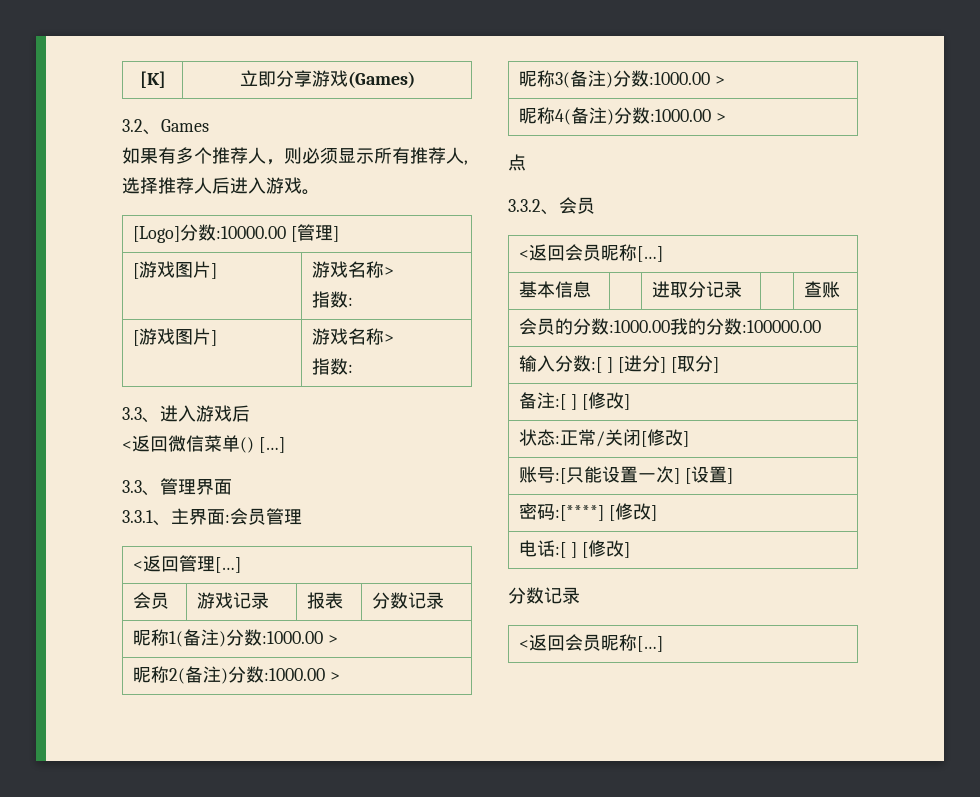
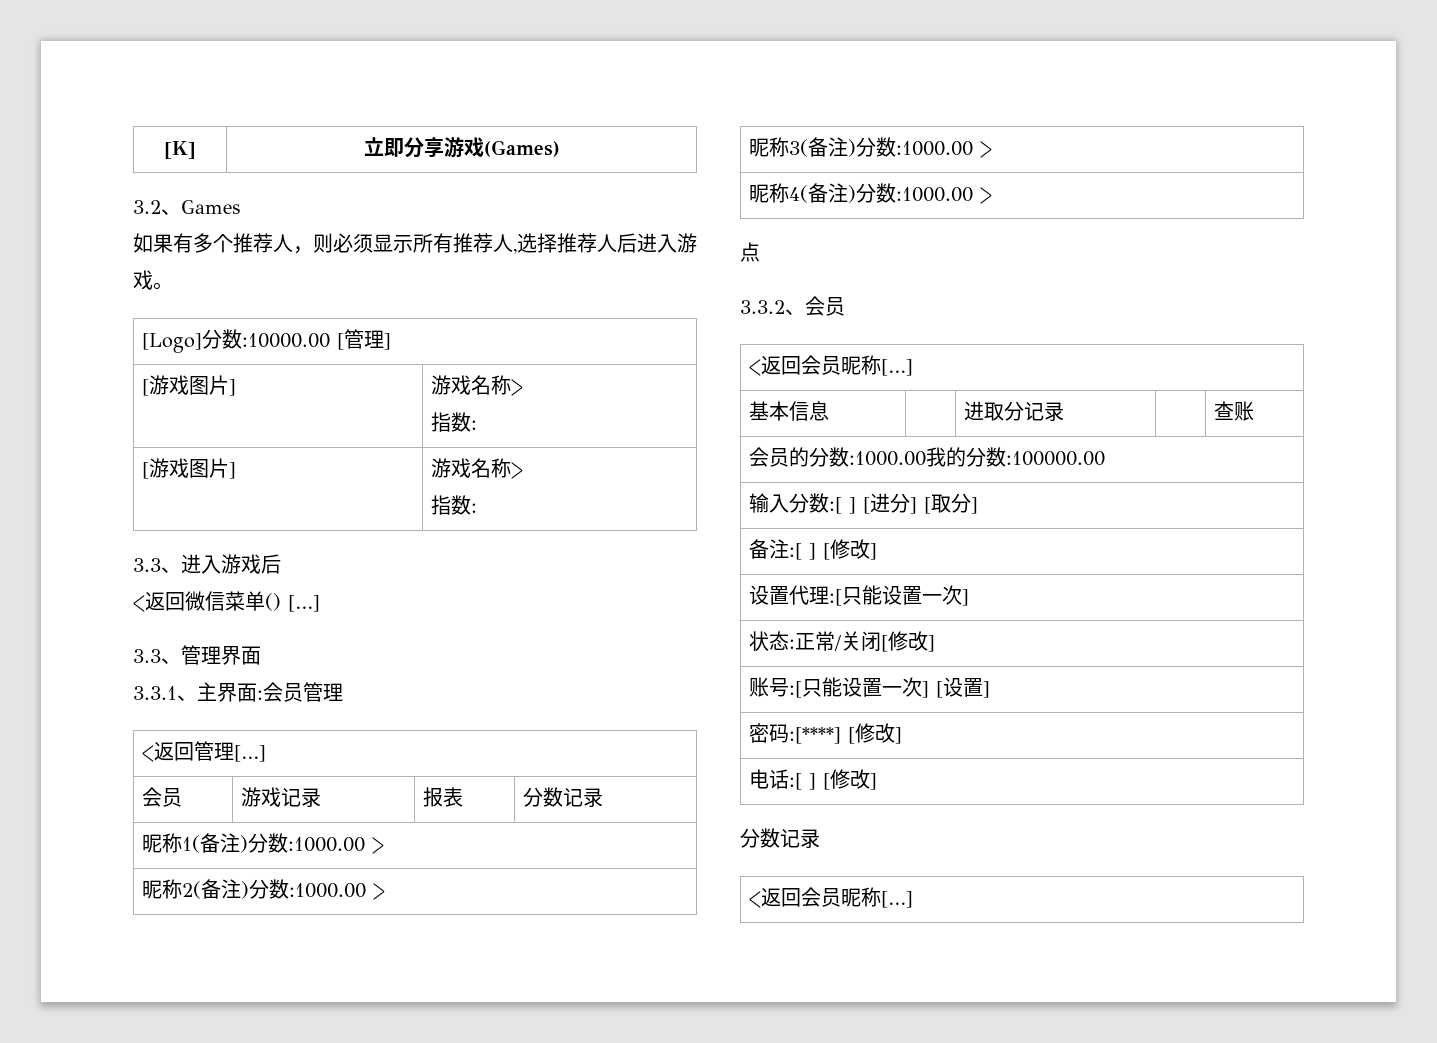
(630, 402) none -> [749,585,970,606] // 设置代理:[只能设置一次]

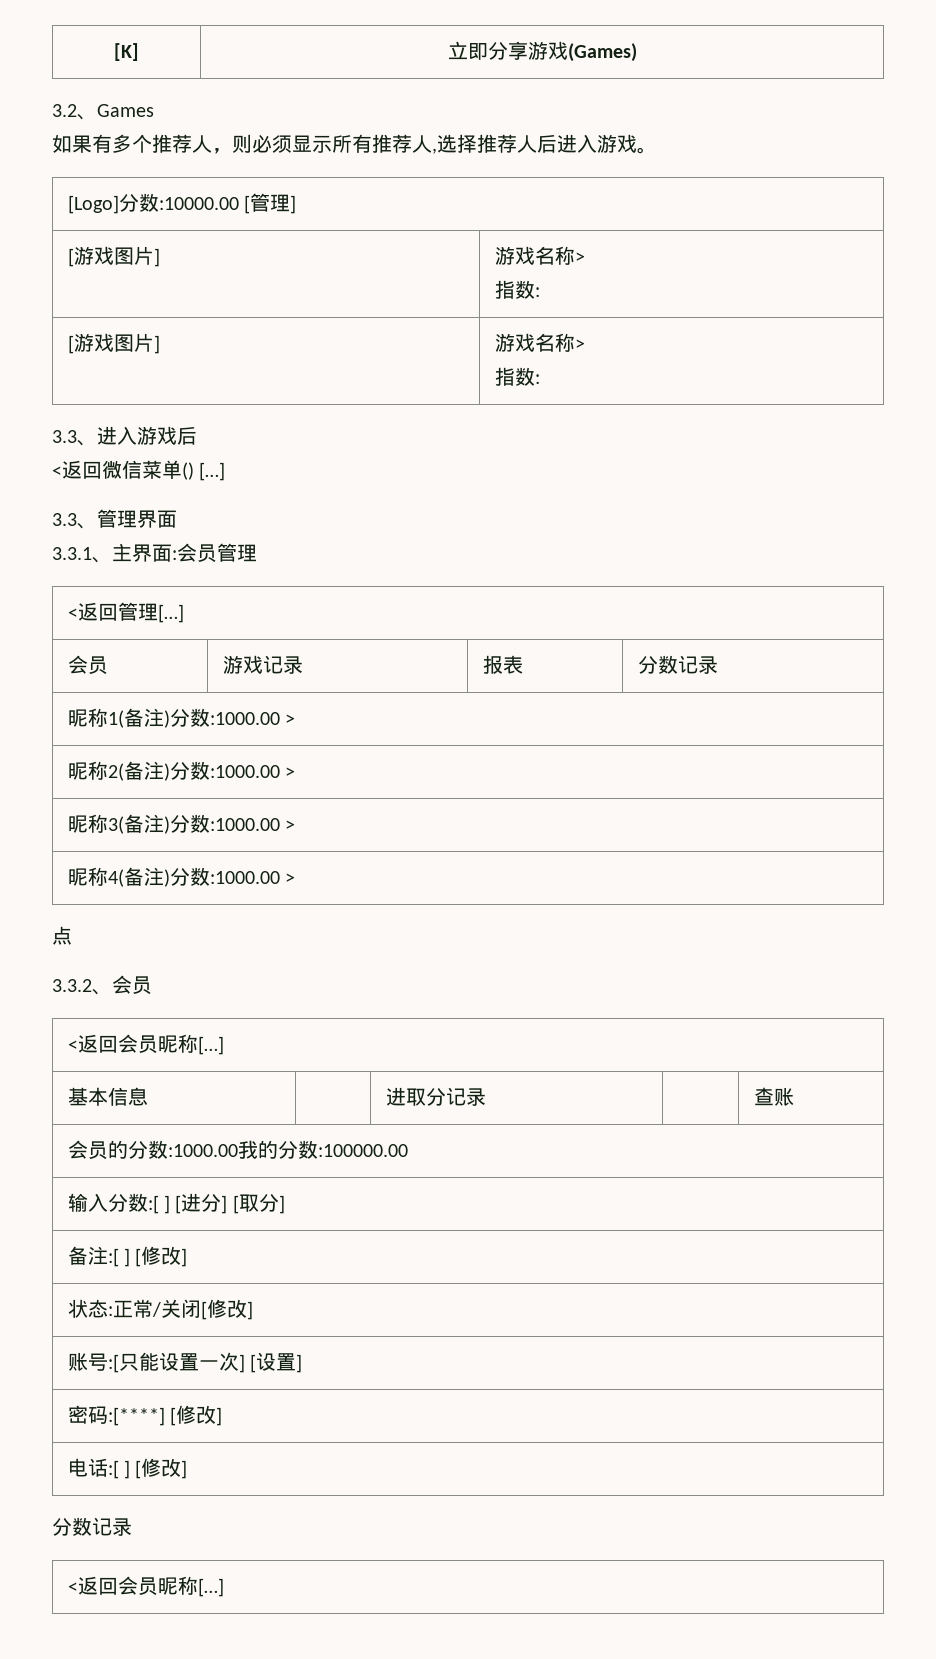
[749,585,970,606] // 设置代理:[只能设置一次] -> (188, 1257) none

